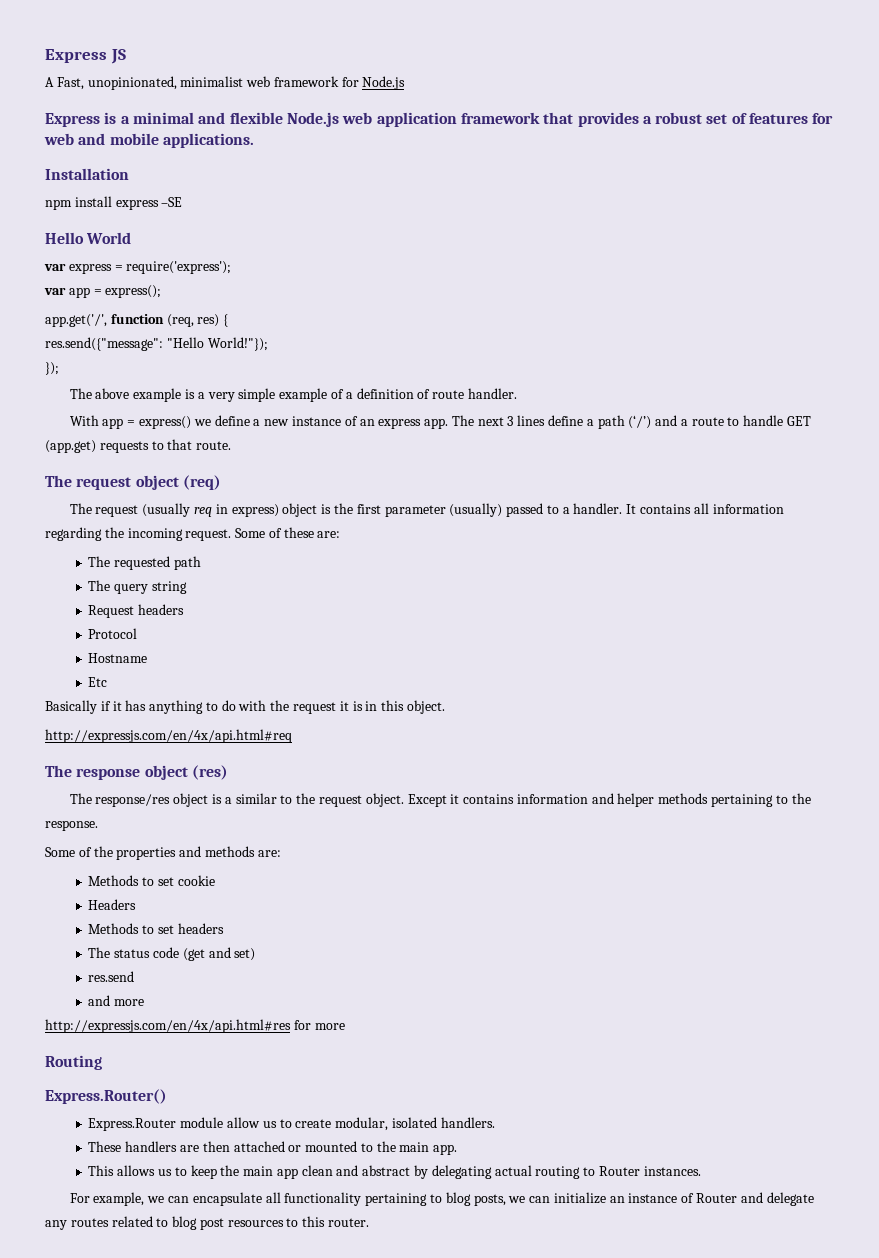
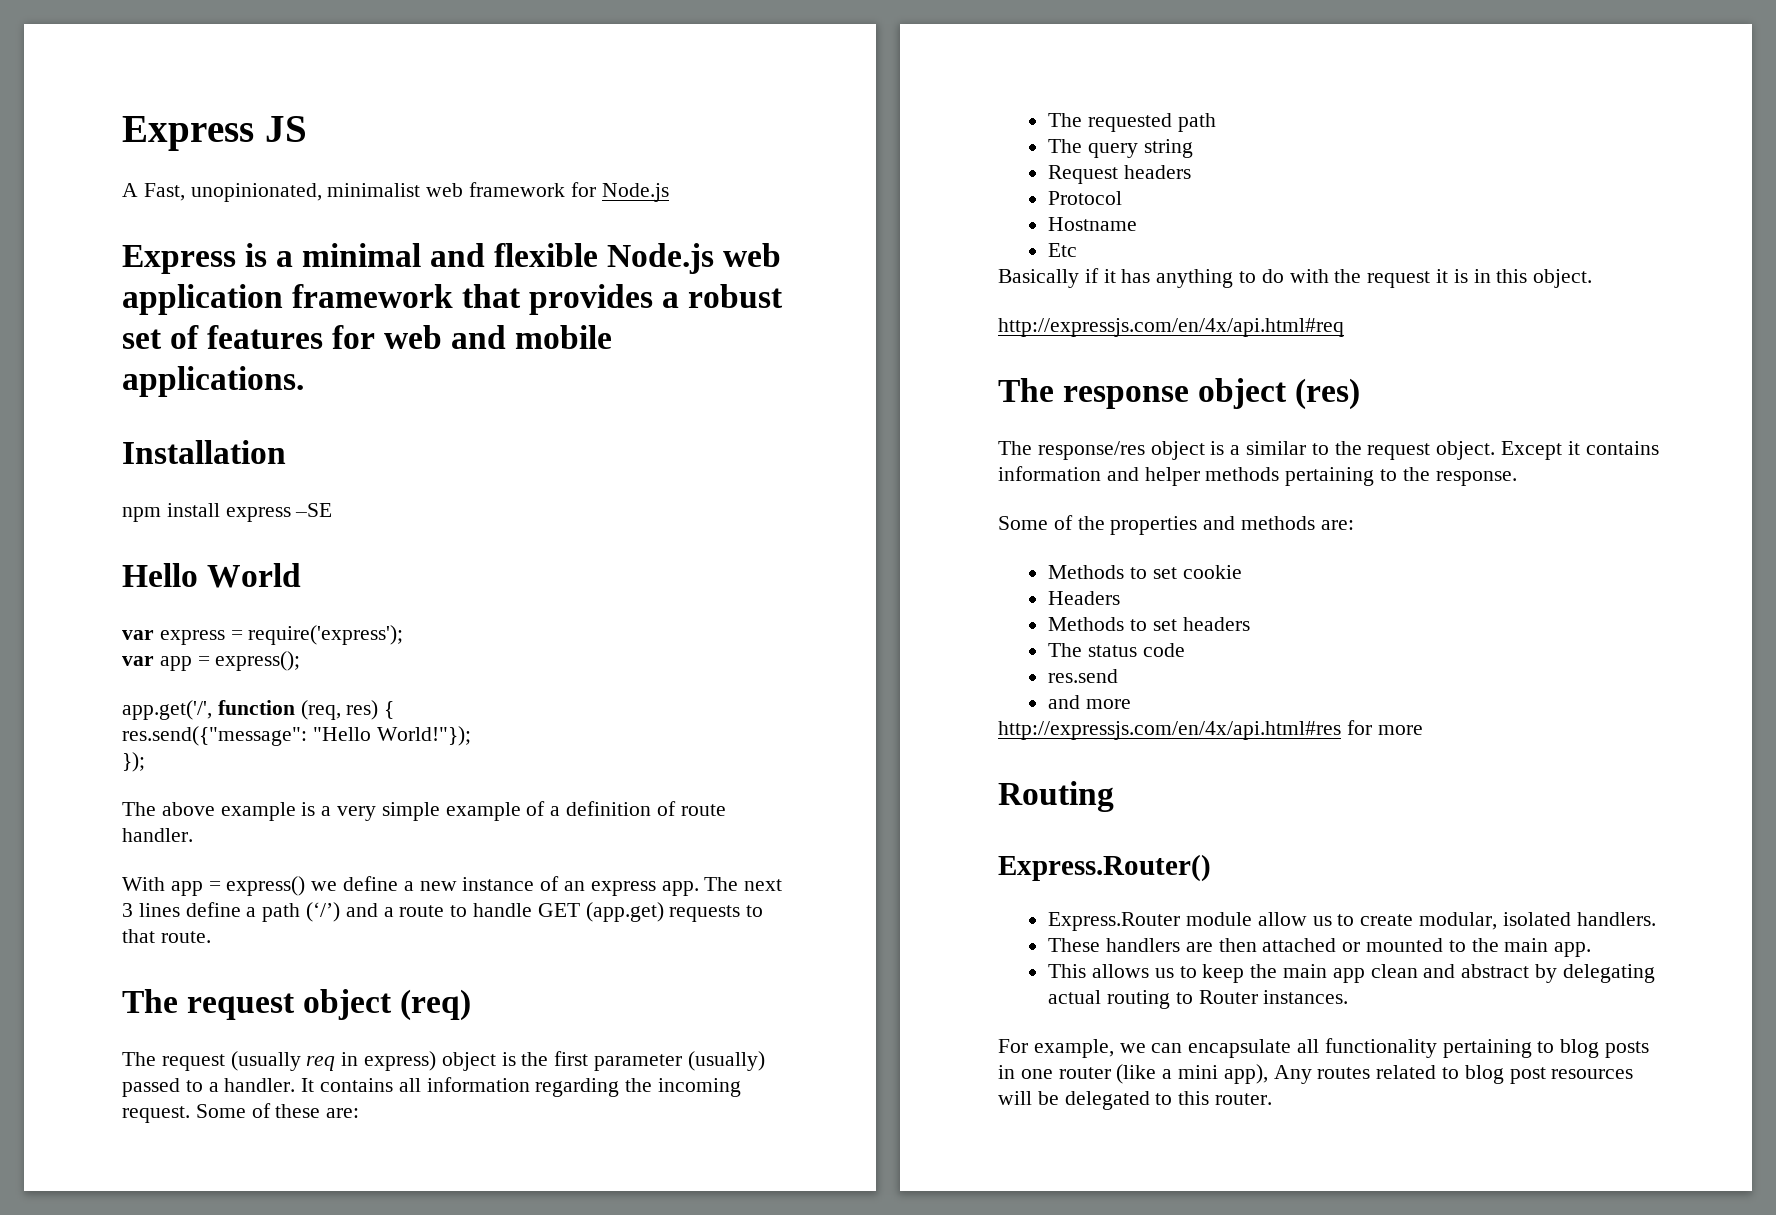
[182,947,256,961] (get and set) -> (1185, 650) none
[473,1192,814,1206] [45,1220,67,1230] posts, we can initialize an instance of Router and delegate any -> [1605,1041,1650,1058] [998,1064,1312,1084] posts in one router (like a mini app), Any
(284, 1223) none -> [998,1091,1150,1110] will be delegated

